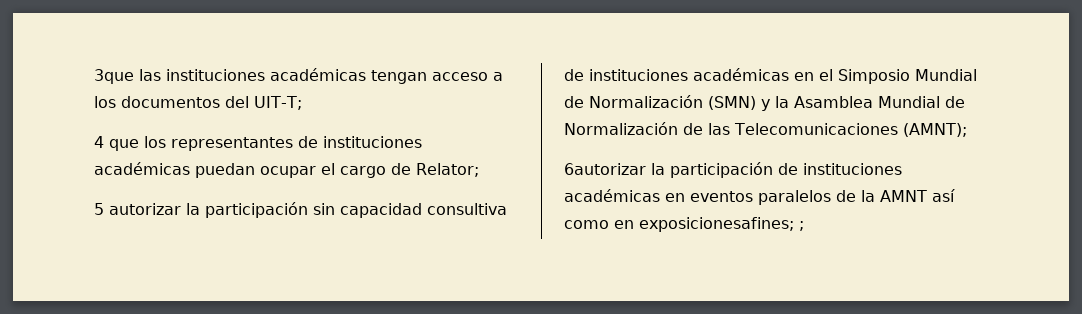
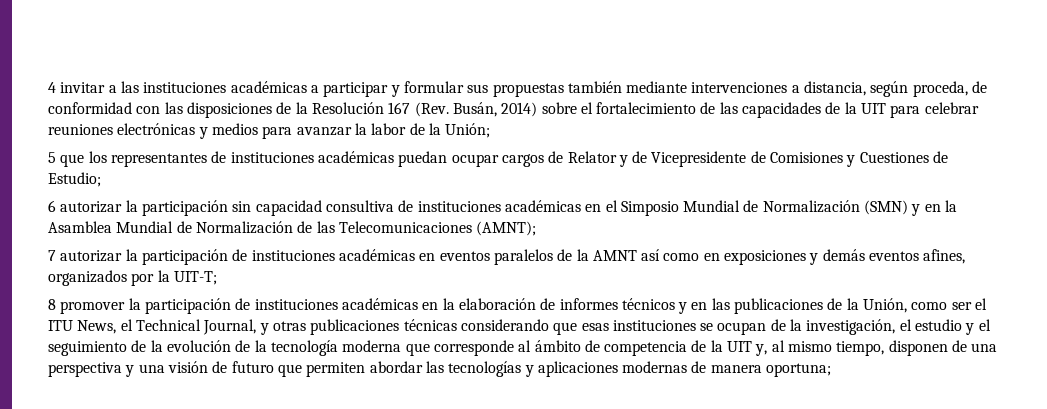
[94,68,503,84] [94,96,302,110] [94,136,104,148] 3que las instituciones académicas tengan acceso a los documentos del UIT-T; // 4 -> [48,81,988,97] [48,102,979,118] [48,123,491,139] [48,152,56,163] 4 invitar a las instituciones académicas a participar y formular sus propuestas también mediante intervenciones a distancia, según proceda, de conformidad con las disposiciones de la Resolución 167 (Rev. Busán, 2014) sobre el fortalecimiento de las capacidades de la UIT para celebrar reuniones electrónicas y medios para avanzar la labor de la Unión; // 5
[321,163,479,178] [94,203,104,215] el cargo de Relator; // 5 -> [501,151,949,167] [48,172,101,187] [48,200,56,212] cargos de Relator y de Vicepresidente de Comisiones y Cuestiones de Estudio; // 6
(770, 105) none -> [924,204,941,212] en
[564,163,646,175] 6autorizar -> [48,250,123,262] 7 autorizar
[639,217,804,232] exposicionesafines; ; -> [724,249,966,265] [48,270,217,286] [48,298,988,314] [48,319,991,335] [48,340,998,356] [48,361,832,377] exposiciones y demás eventos afines, organizados por la UIT-T; // 8 promover la participación de instituciones académicas en la elaboración de informes técnicos y en las publicaciones de la Unión, como ser el ITU News, el Technical Journal, y otras publicaciones técnicas considerando que esas instituciones se ocupan de la investigación, el estudio y el seguimiento de la evolución de la tecnología moderna que corresponde al ámbito de competencia de la UIT y, al mismo tiempo, disponen de una perspectiva y una visión de futuro que permiten abordar las tecnologías y aplicaciones modernas de manera oportuna;

